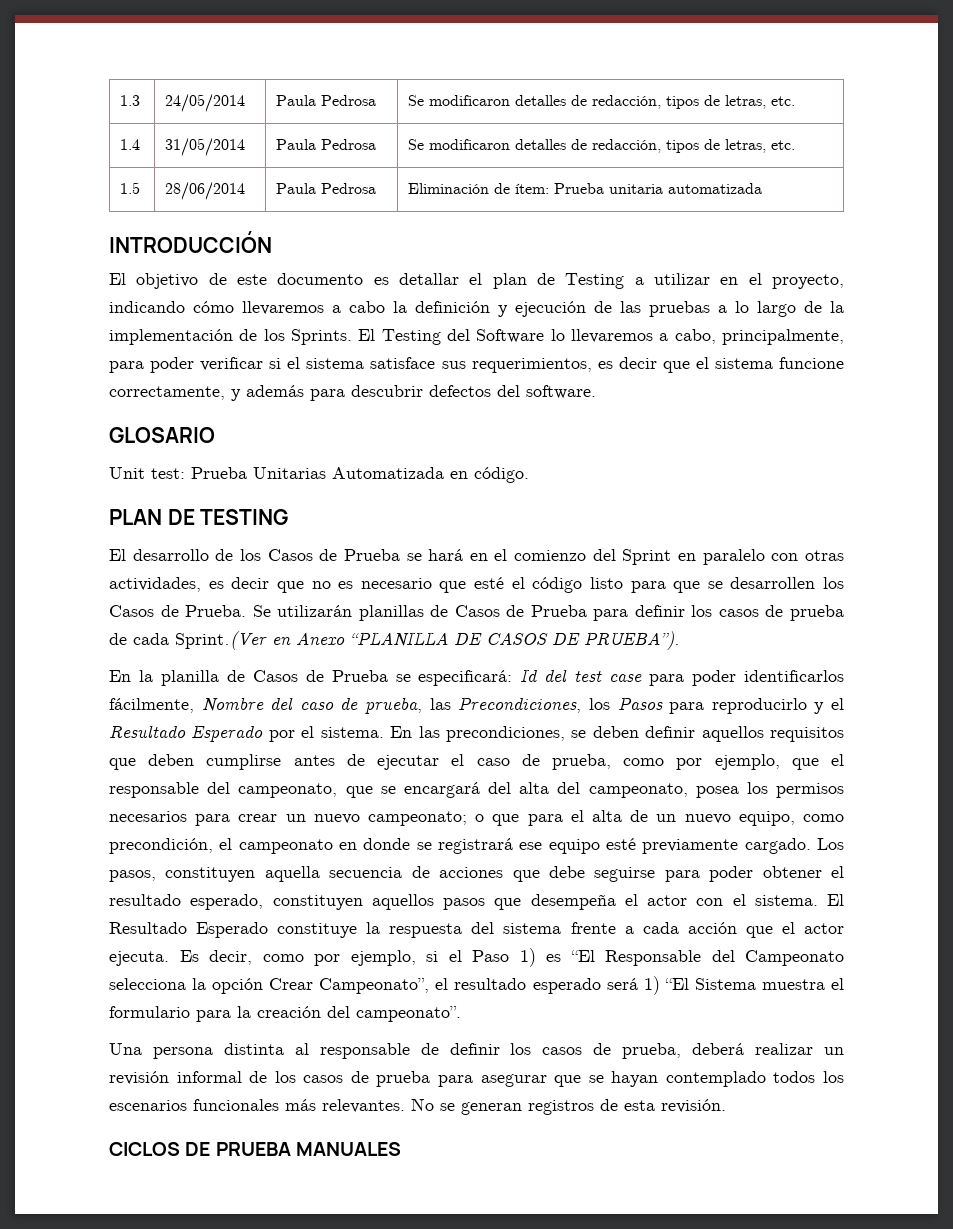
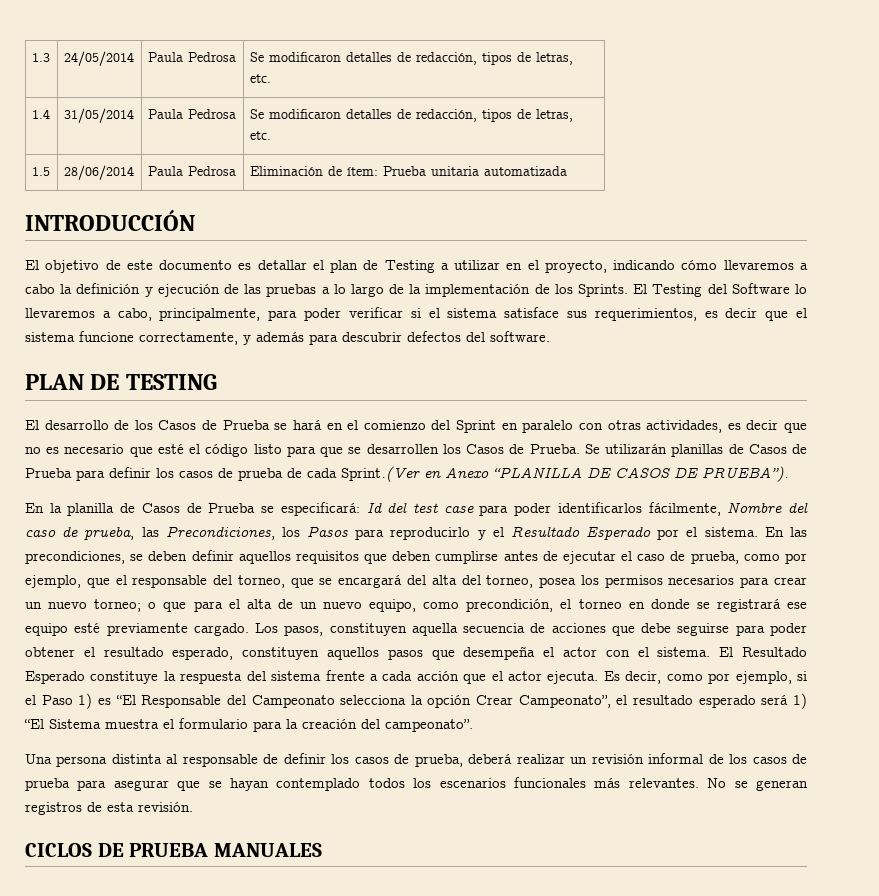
[109,427,215,443] [109,467,529,483] // GLOSARIO // Unit test: Prueba Unitarias Automatizada en código. -> (550, 336) none
[238,783,338,798] campeonato, -> [237,575,285,588] torneo,
[588,783,688,798] campeonato, -> [486,575,534,588] torneo,
[368,811,467,826] campeonato; -> [94,599,142,612] torneo;
[238,839,333,854] campeonato -> [578,599,622,609] torneo

